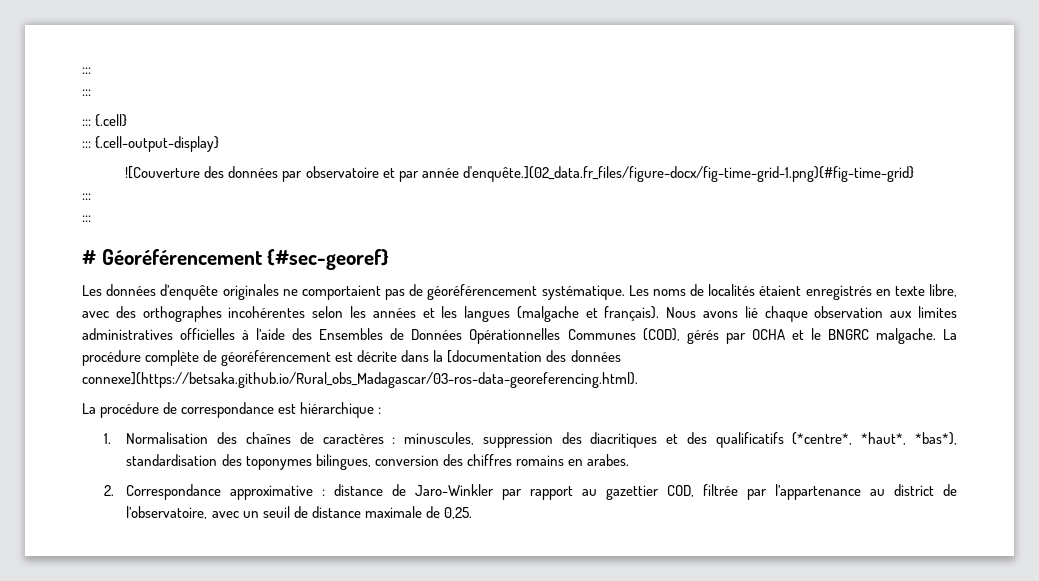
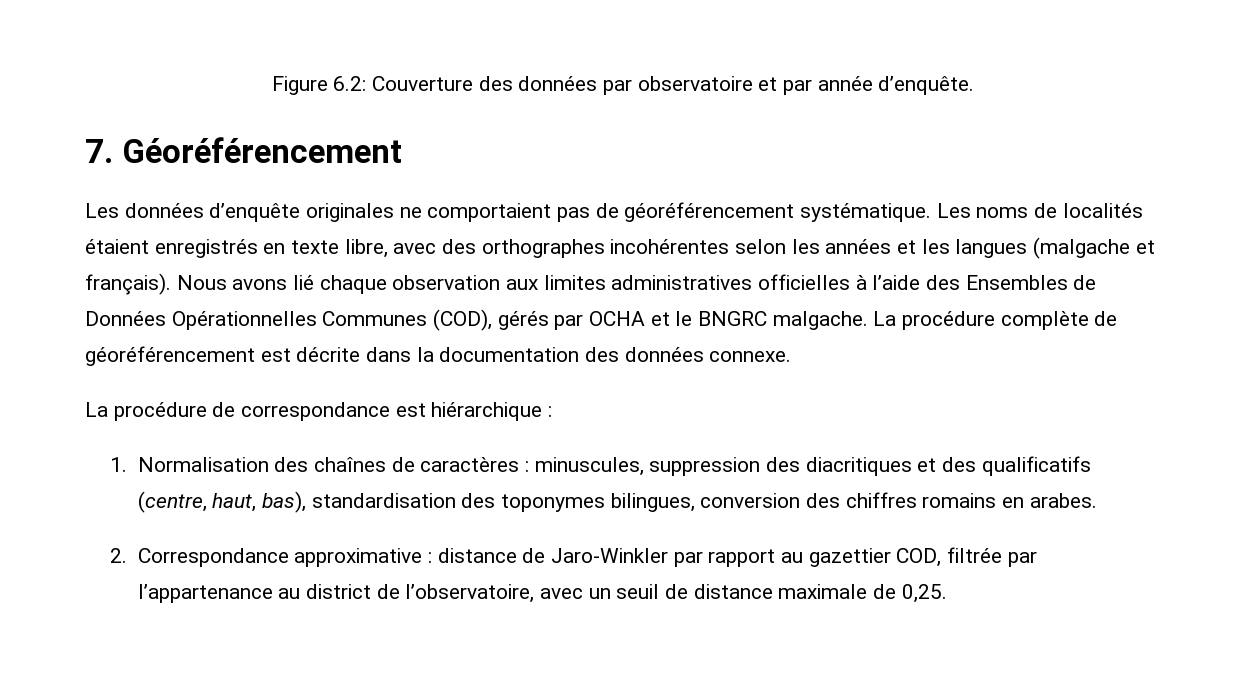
[82,67,91,74] [82,89,91,96] [82,114,128,127] [82,136,220,152] [125,166,201,179] ::: // ::: // ::: {.cell} // ::: {.cell-output-display} // ![Couverture -> [271,76,473,95] Figure 6.2: Couverture
[462,166,914,182] [82,193,91,200] [82,215,91,222] [82,250,96,265] d'enquête.](02_data.fr_files/figure-docx/fig-time-grid-1.png){#fig-time-grid} // ::: // ::: // # -> [878,76,975,95] [85,139,113,163] d’enquête. // 7.
[267,249,390,270] {#sec-georef} -> (402, 150) none
[447,350,621,363] [82,372,638,388] [documentation des données connexe](https://betsaka.github.io/Rural_obs_Madagascar/03-ros-data-georeferencing.html). -> [439,347,792,362] documentation des données connexe.
[792,432,958,445] (*centre*, *haut*, *bas*), -> [137,491,306,513] (centre, haut, bas),

